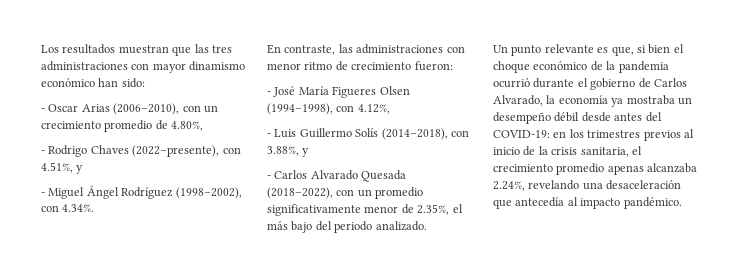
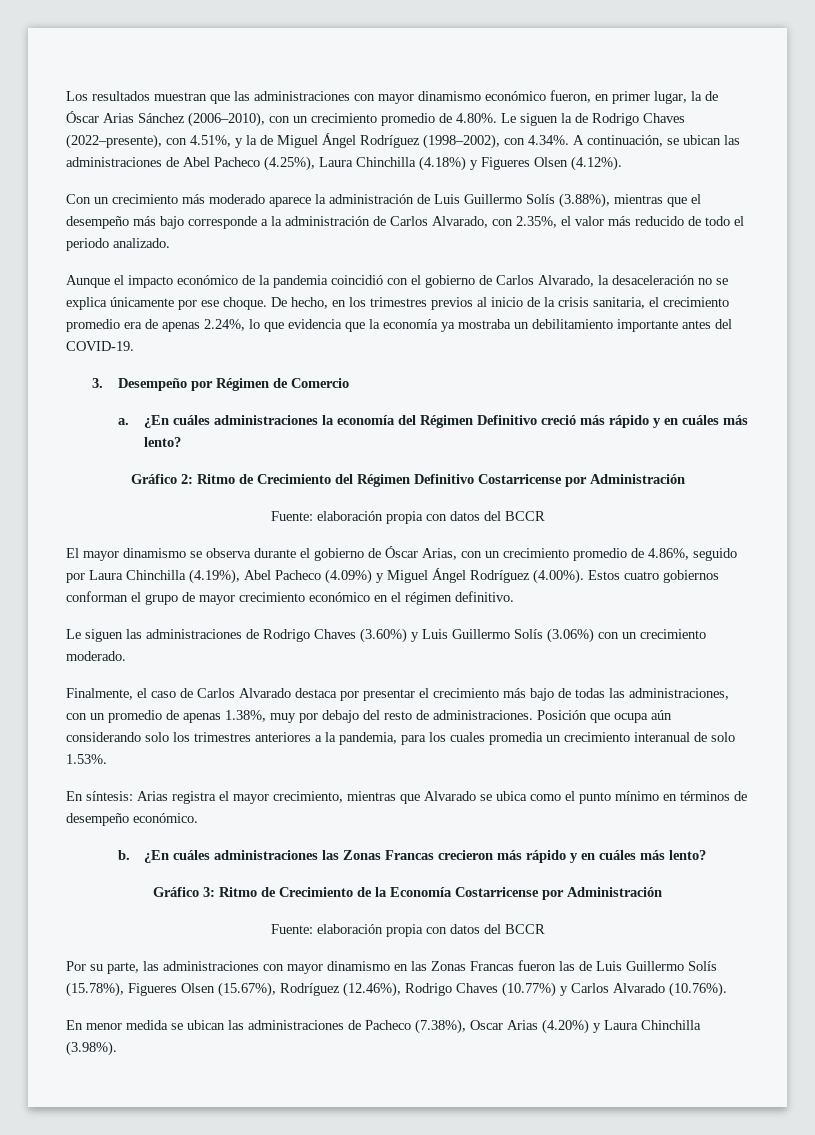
[211,45,232,53] tres -> (250, 96) none
[98,78,145,88] [41,104,110,112] han sido: // - Oscar Arias -> [550,90,718,104] [66,111,185,123] fueron, en primer lugar, la de Óscar Arias Sánchez
[171,121,204,131] [41,150,45,154] 4.80%, // - -> [456,113,588,126] 4.80%. Le siguen la de
[41,192,45,196] // - -> [246,135,273,145] la de
[267,44,465,55] [267,61,453,71] [267,86,410,98] [267,103,390,115] [267,128,469,140] [267,146,310,157] [267,170,407,182] [267,187,424,199] [267,204,463,216] [267,221,427,233] [493,44,684,56] [493,61,530,73] // En contraste, las administraciones con menor ritmo de crecimiento fueron: // - José María Figueres Olsen (1994–1998), con 4.12%, // - Luis Guillermo Solís (2014–2018), con 3.88%, y // - Carlos Alvarado Quesada (2018–2022), con un promedio significativamente menor de 2.35%, el más bajo del periodo analizado. // Un punto relevante es que, si bien el choque -> [573,135,740,147] [66,156,622,171] [66,193,701,208] [66,216,744,229] [66,238,170,251] [66,275,173,288] A continuación, se ubican las administraciones de Abel Pacheco (4.25%), Laura Chinchilla (4.18%) y Figueres Olsen (4.12%). // Con un crecimiento más moderado aparece la administración de Luis Guillermo Solís (3.88%), mientras que el desempeño más bajo corresponde a la administración de Carlos Alvarado, con 2.35%, el valor más reducido de todo el periodo analizado. // Aunque el impacto
[493,78,575,88] ocurrió durante -> [331,275,408,285] coincidió con
[558,95,692,107] [493,112,662,124] [493,130,550,138] economía ya mostraba un desempeño débil desde antes del COVID-19: -> [612,275,728,285] [66,297,328,310] desaceleración no se explica únicamente por ese choque. De hecho,
[607,163,698,175] [493,180,682,191] [493,197,682,209] apenas alcanzaba 2.24%, revelando una desaceleración que antecedía al impacto pandémico. -> [124,319,732,332] [66,341,134,351] [92,378,350,391] [118,415,749,428] [144,437,182,447] [130,474,685,487] [270,511,545,524] [66,546,737,561] [66,568,719,584] [66,591,514,605] [66,628,706,643] [66,651,126,661] [66,688,729,701] [66,710,672,723] [66,732,735,745] [66,754,107,764] [66,791,747,804] [66,813,198,826] [118,850,707,863] [153,887,662,900] [270,924,545,937] [66,960,717,974] [66,982,727,997] [66,1019,701,1034] [66,1041,117,1056] era de apenas 2.24%, lo que evidencia que la economía ya mostraba un debilitamiento importante antes del COVID-19. // 3. Desempeño por Régimen de Comercio // a. ¿En cuáles administraciones la economía del Régimen Definitivo creció más rápido y en cuáles más lento? // Gráfico 2: Ritmo de Crecimiento del Régimen Definitivo Costarricense por Administración // Fuente: elaboración propia con datos del BCCR // El mayor dinamismo se observa durante el gobierno de Óscar Arias, con un crecimiento promedio de 4.86%, seguido por Laura Chinchilla (4.19%), Abel Pacheco (4.09%) y Miguel Ángel Rodríguez (4.00%). Estos cuatro gobiernos conforman el grupo de mayor crecimiento económico en el régimen definitivo. // Le siguen las administraciones de Rodrigo Chaves (3.60%) y Luis Guillermo Solís (3.06%) con un crecimiento moderado. // Finalmente, el caso de Carlos Alvarado destaca por presentar el crecimiento más bajo de todas las administraciones, con un promedio de apenas 1.38%, muy por debajo del resto de administraciones. Posición que ocupa aún considerando solo los trimestres anteriores a la pandemia, para los cuales promedia un crecimiento interanual de solo 1.53%. // En síntesis: Arias registra el mayor crecimiento, mientras que Alvarado se ubica como el punto mínimo en términos de desempeño económico. // b. ¿En cuáles administraciones las Zonas Francas crecieron más rápido y en cuáles más lento? // Gráfico 3: Ritmo de Crecimiento de la Economía Costarricense por Administración // Fuente: elaboración propia con datos del BCCR // Por su parte, las administraciones con mayor dinamismo en las Zonas Francas fueron las de Luis Guillermo Solís (15.78%), Figueres Olsen (15.67%), Rodríguez (12.46%), Rodrigo Chaves (10.77%) y Carlos Alvarado (10.76%). // En menor medida se ubican las administraciones de Pacheco (7.38%), Oscar Arias (4.20%) y Laura Chinchilla (3.98%).

